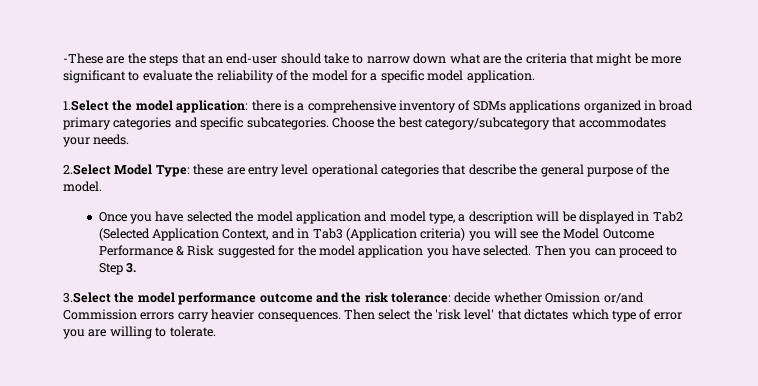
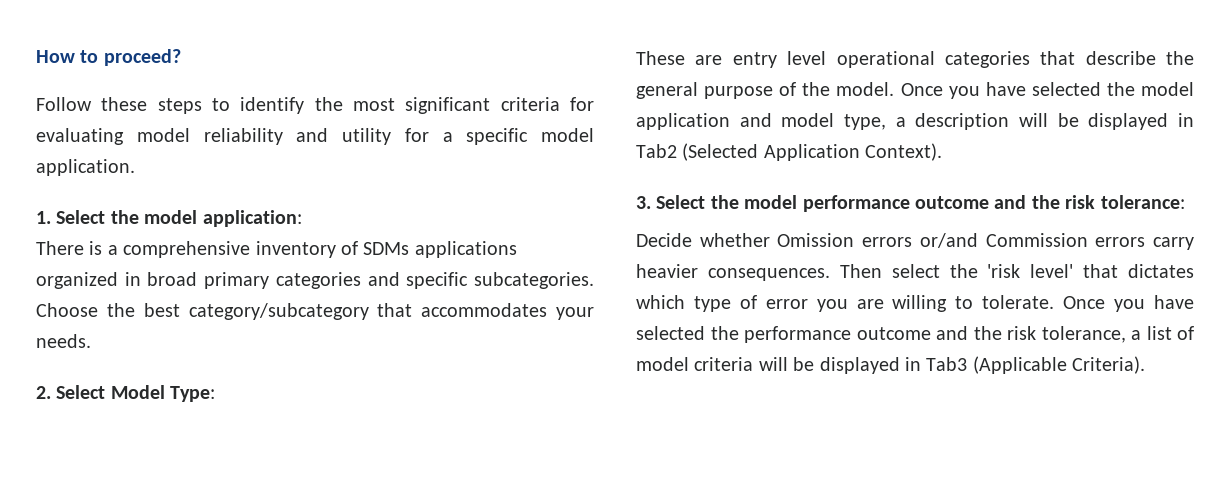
[63,53,682,66] [63,70,348,83] -These are the steps that an end-user should take to narrow down what are the criteria that might be more significant to evaluate the reliability of the model -> [36,49,181,66] [36,97,594,114] [36,128,391,145] How to proceed? // Follow these steps to identify the most significant criteria for evaluating model reliability and utility
[63,100,109,111] 1.Select -> [36,210,106,224] 1. Select
[251,100,281,111] there -> [36,241,84,255] // There
[63,164,111,175] 2.Select -> [36,385,106,399] 2. Select
[193,164,224,175] these -> [636,51,685,65] // These
(102, 186) // -> (895, 89) none
[222,228,654,241] [98,245,678,258] [98,263,123,275] Context, and in Tab3 (Application criteria) you will see the Model Outcome Performance & Risk suggested for the model application you have selected. Then you can proceed to Step -> [865,143,943,161] Context). //
[63,292,111,303] // 3.Select -> [656,195,706,209] Select
[454,292,491,303] decide -> [636,233,692,247] // Decide
(601, 297) none -> [862,237,913,247] errors
(216, 331) none -> [1063,295,1194,312] [636,326,1194,343] [636,356,1146,374] Once you have selected the performance outcome and the risk tolerance, a list of model criteria will be displayed in Tab3 (Applicable Criteria).

